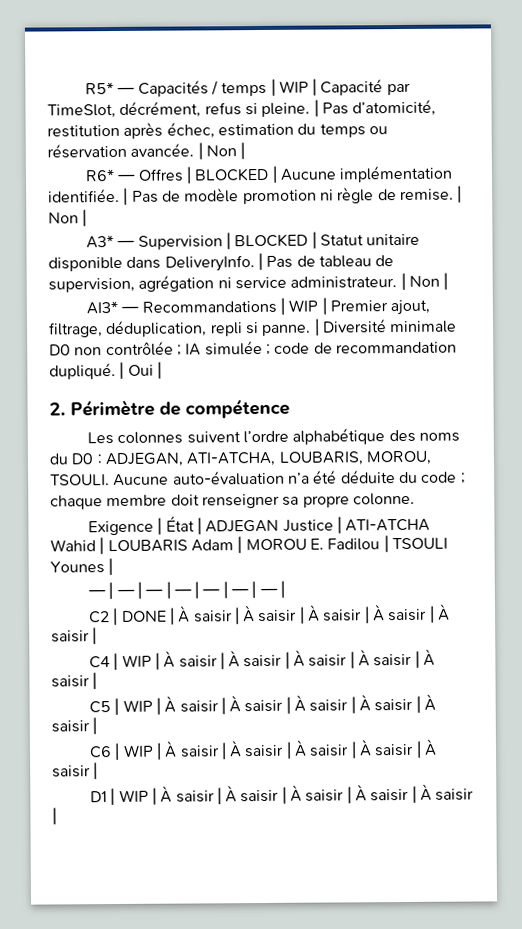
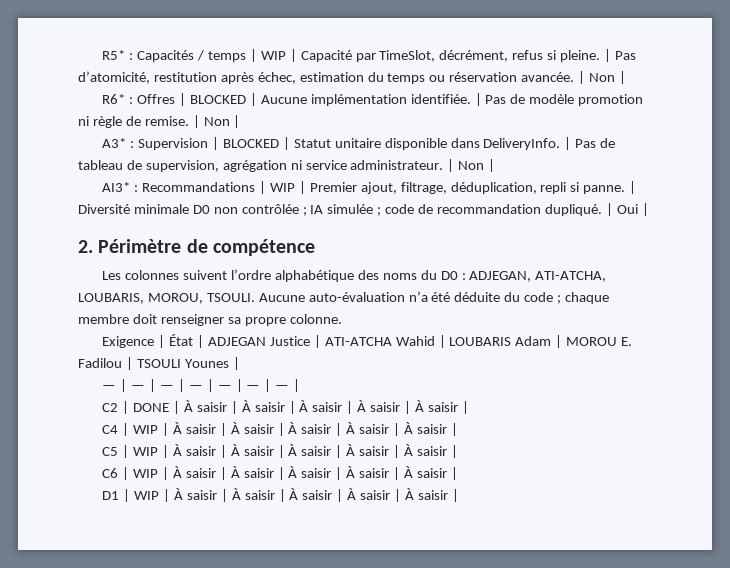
[117,87,136,94] — -> [129,53,134,60] :
[117,174,137,181] — -> [129,97,134,104] :
[117,240,136,247] — -> [130,141,135,148] :
[121,306,140,313] — -> [134,185,139,192] :

